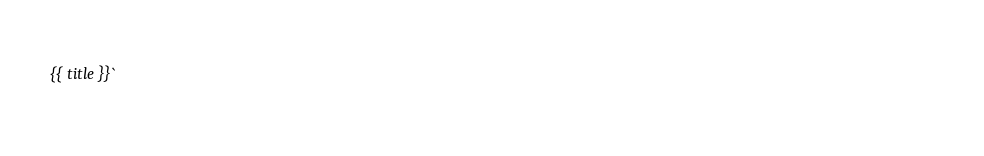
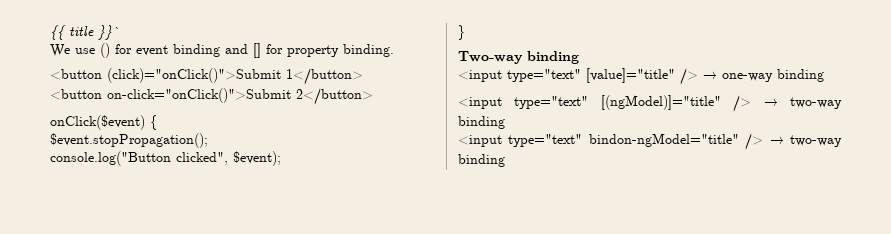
(118, 73) none -> [50,43,394,58] [50,68,363,85] [50,88,373,105] [50,115,157,130] [50,133,208,148] [50,151,281,166] [458,25,465,40] [458,51,579,64] [458,68,824,85] [458,95,842,112] [458,116,505,129] [458,133,842,150] [458,154,505,167] // We use () for event binding and [] for property binding. // <button (click)="onClick()">Submit 1</button> // <button on-click="onClick()">Submit 2</button> // onClick($event) { // $event.stopPropagation(); // console.log("Button clicked", $event); // } // Two-way binding // <input type="text" [value]="title" /> → one-way binding // <input type="text" [(ngModel)]="title" /> → two-way binding // <input type="text" bindon-ngModel="title" /> → two-way binding

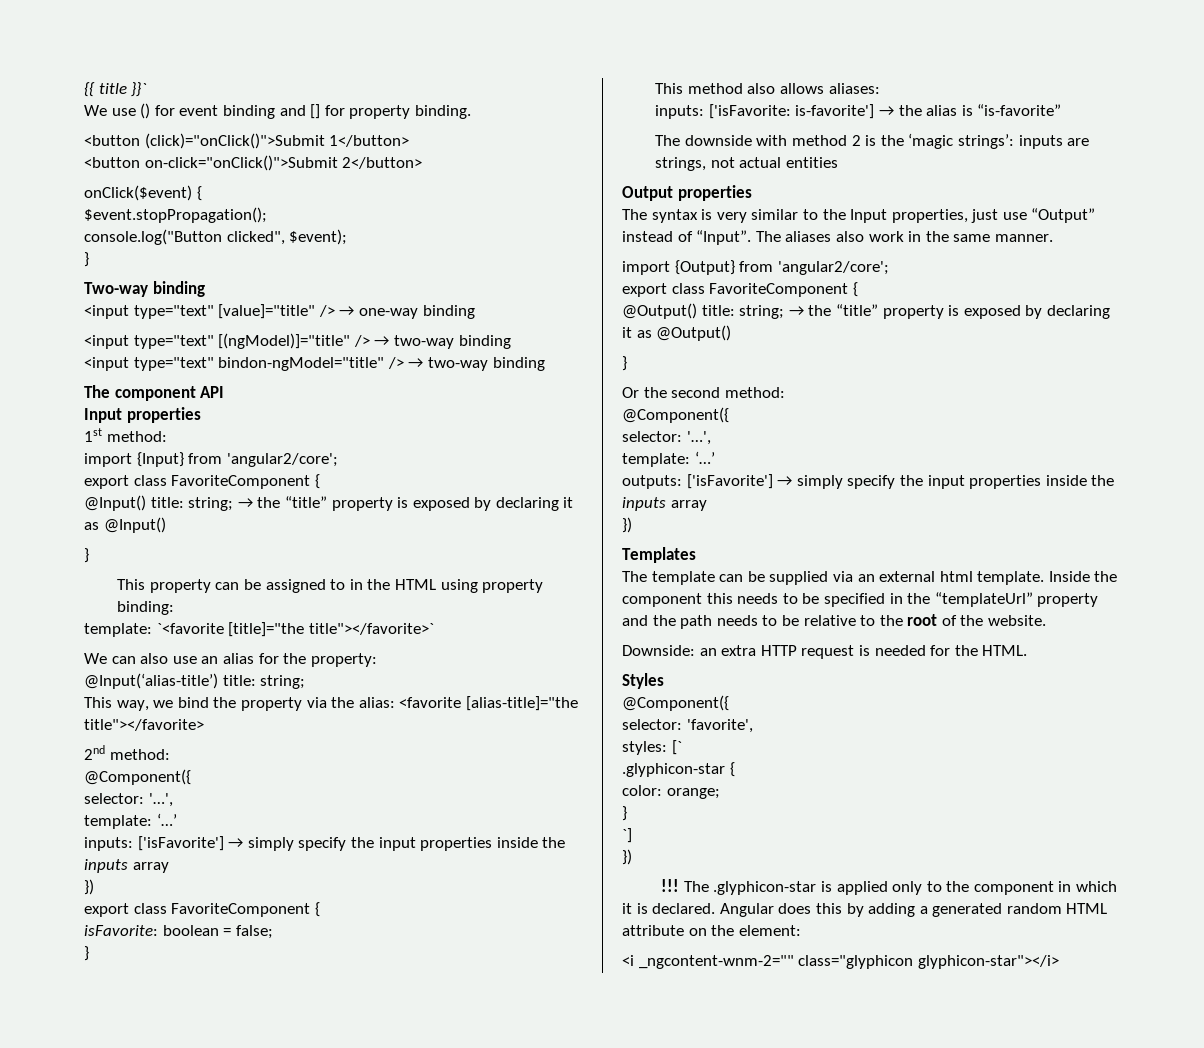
(505, 160) none -> [84,385,225,401] [84,407,201,423] [84,428,167,442] [84,452,338,467] [84,474,320,489] [84,495,574,511] [84,517,166,533] [84,548,89,563] [117,579,544,593] [117,601,175,615] [84,622,434,637] [84,653,377,667] [84,673,306,689] [84,696,578,711] [84,719,204,731] [84,745,170,760] [84,769,191,785] [84,793,173,807] [84,813,177,829] [84,836,566,851] [84,859,169,873] [84,879,94,895] [84,902,320,917] [84,925,273,939] [84,946,89,961] [655,83,880,94] [655,104,1062,119] [655,133,1090,149] [655,157,839,171] [622,185,752,201] [622,208,1096,223] [622,230,1053,245] [622,260,889,275] [622,282,858,297] [622,303,1110,319] [622,325,732,341] [622,356,627,371] [622,387,785,398] [622,407,729,423] [622,431,711,445] [622,451,715,467] [622,474,1115,489] [622,497,707,511] [622,517,632,533] [622,547,696,563] [622,571,1118,585] [622,592,1099,607] [622,614,1047,629] [622,645,1028,659] [622,673,664,689] [622,695,729,711] [622,719,753,733] [622,740,682,755] [622,762,735,777] [622,785,720,799] [622,806,627,821] [622,828,632,843] [622,849,632,865] [661,879,1118,895] [622,903,1108,917] [622,925,801,936] [622,955,1059,969] // The component API // Input properties // 1st method: // import {Input} from 'angular2/core'; // export class FavoriteComponent { // @Input() title: string; → the “title” property is exposed by declaring it as @Input() // } // This property can be assigned to in the HTML using property binding: // template: `<favorite [title]="the title"></favorite>` // We can also use an alias for the property: // @Input(‘alias-title’) title: string; // This way, we bind the property via the alias: <favorite [alias-title]="the title"></favorite> // 2nd method: // @Component({ // selector: '…', // template: ‘…’ // inputs: ['isFavorite'] → simply specify the input properties inside the inputs array // }) // export class FavoriteComponent { // isFavorite: boolean = false; // } // This method also allows aliases: // inputs: ['isFavorite: is-favorite'] → the alias is “is-favorite” // The downside with method 2 is the ‘magic strings’: inputs are strings, not actual entities // Output properties // The syntax is very similar to the Input properties, just use “Output” instead of “Input”. The aliases also work in the same manner. // import {Output} from 'angular2/core'; // export class FavoriteComponent { // @Output() title: string; → the “title” property is exposed by declaring it as @Output() // } // Or the second method: // @Component({ // selector: '…', // template: ‘…’ // outputs: ['isFavorite'] → simply specify the input properties inside the inputs array // }) // Templates // The template can be supplied via an external html template. Inside the component this needs to be specified in the “templateUrl” property and the path needs to be relative to the root of the website. // Downside: an extra HTTP request is needed for the HTML. // Styles // @Component({ // selector: 'favorite', // styles: [` // .glyphicon-star { // color: orange; // } // `] // }) // !!! The .glyphicon-star is applied only to the component in which it is declared. Angular does this by adding a generated random HTML attribute on the element: // <i _ngcontent-wnm-2="" class="glyphicon glyphicon-star"></i>

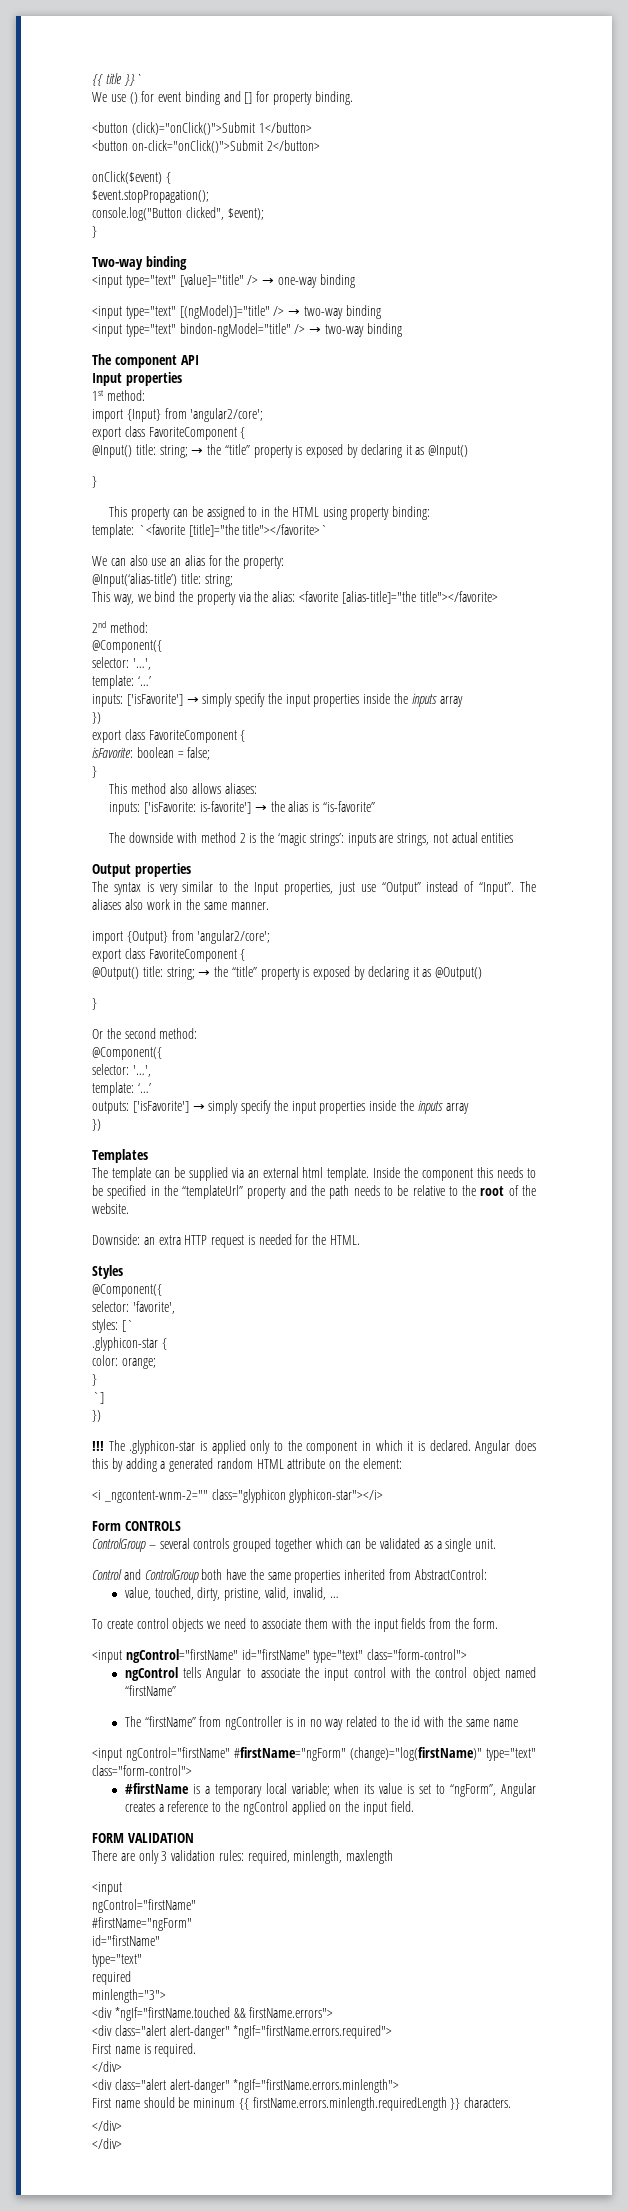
(1059, 962) none -> [92,1521,181,1531] [92,1538,497,1552] [92,1569,487,1583] [124,1587,339,1601] [92,1618,498,1632] [92,1649,468,1663] [124,1667,537,1681] [124,1685,176,1696] [124,1716,518,1730] [92,1747,536,1761] [92,1765,192,1776] [124,1783,537,1797] [124,1801,414,1815] [92,1833,194,1843] [92,1850,394,1864] [92,1882,122,1895] [92,1899,196,1913] [92,1917,192,1931] [92,1935,160,1946] [92,1954,142,1967] [92,1971,131,1985] [92,1989,166,2003] [92,2007,334,2021] [92,2025,393,2039] [92,2043,197,2057] [92,2061,122,2072] [92,2079,400,2093] [92,2097,512,2111] [92,2120,122,2131] [92,2138,122,2149] // Form CONTROLS // ControlGroup – several controls grouped together which can be validated as a single unit. // Control and ControlGroup both have the same properties inherited from AbstractControl: // value, touched, dirty, pristine, valid, invalid, … // To create control objects we need to associate them with the input fields from the form. // <input ngControl="firstName" id="firstName" type="text" class="form-control"> // ngControl tells Angular to associate the input control with the control object named “firstName” // The “firstName” from ngController is in no way related to the id with the same name // <input ngControl="firstName" #firstName="ngForm" (change)="log(firstName)" type="text" class="form-control"> // #firstName is a temporary local variable; when its value is set to “ngForm”, Angular creates a reference to the ngControl applied on the input field. // FORM VALIDATION // There are only 3 validation rules: required, minlength, maxlength // <input // ngControl="firstName" // #firstName="ngForm" // id="firstName" // type="text" // required // minlength="3"> // <div *ngIf="firstName.touched && firstName.errors"> // <div class="alert alert-danger" *ngIf="firstName.errors.required"> // First name is required. // </div> // <div class="alert alert-danger" *ngIf="firstName.errors.minlength"> // First name should be mininum {{ firstName.errors.minlength.requiredLength }} characters. // </div> // </div>

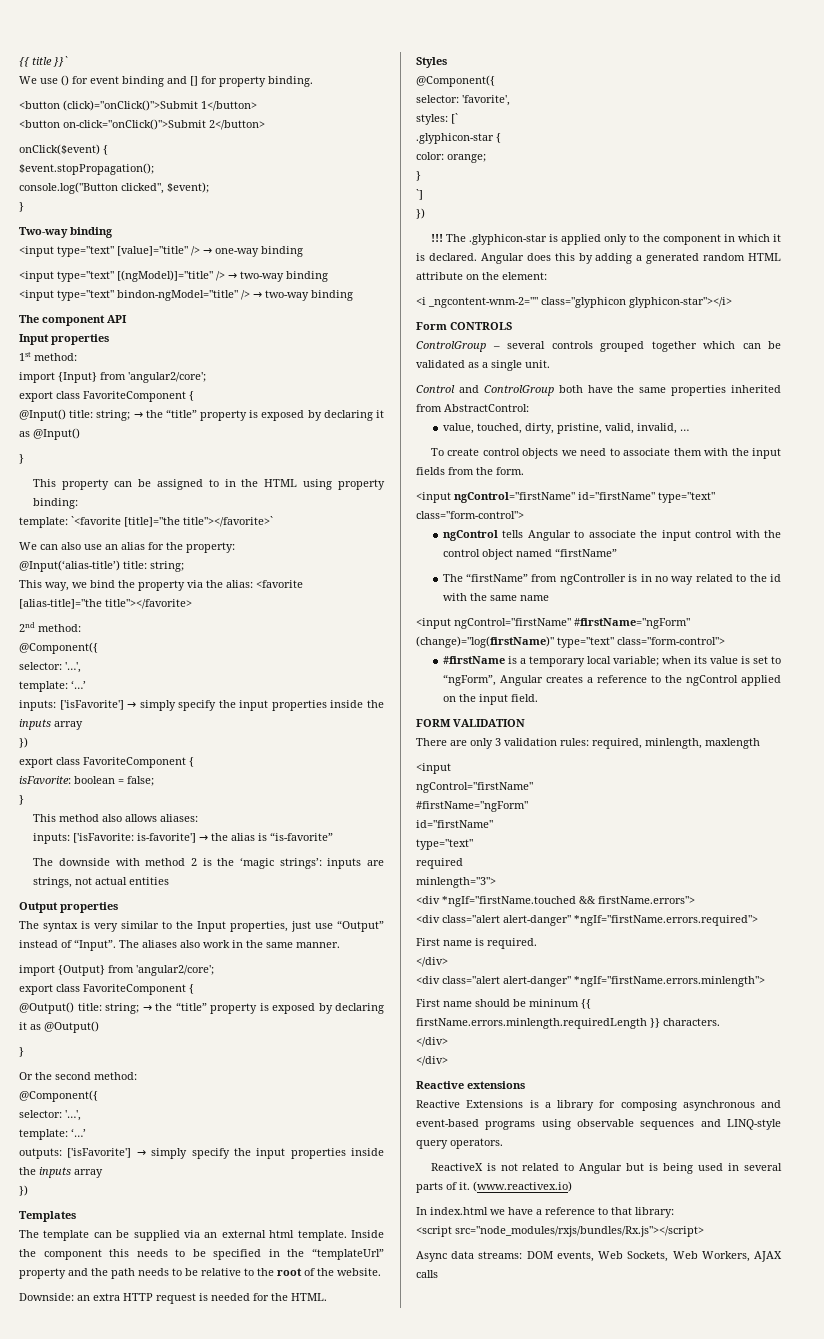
(122, 2143) none -> [416,1081,525,1089] [416,1100,781,1111] [416,1119,781,1130] [416,1138,503,1149] [430,1163,782,1174] [416,1181,572,1193] [416,1207,674,1218] [416,1226,704,1237] [416,1251,782,1262] [416,1270,438,1278] // Reactive extensions // Reactive Extensions is a library for composing asynchronous and event-based programs using observable sequences and LINQ-style query operators. // ReactiveX is not related to Angular but is being used in several parts of it. (www.reactivex.io) // In index.html we have a reference to that library: // <script src="node_modules/rxjs/bundles/Rx.js"></script> // Async data streams: DOM events, Web Sockets, Web Workers, AJAX calls

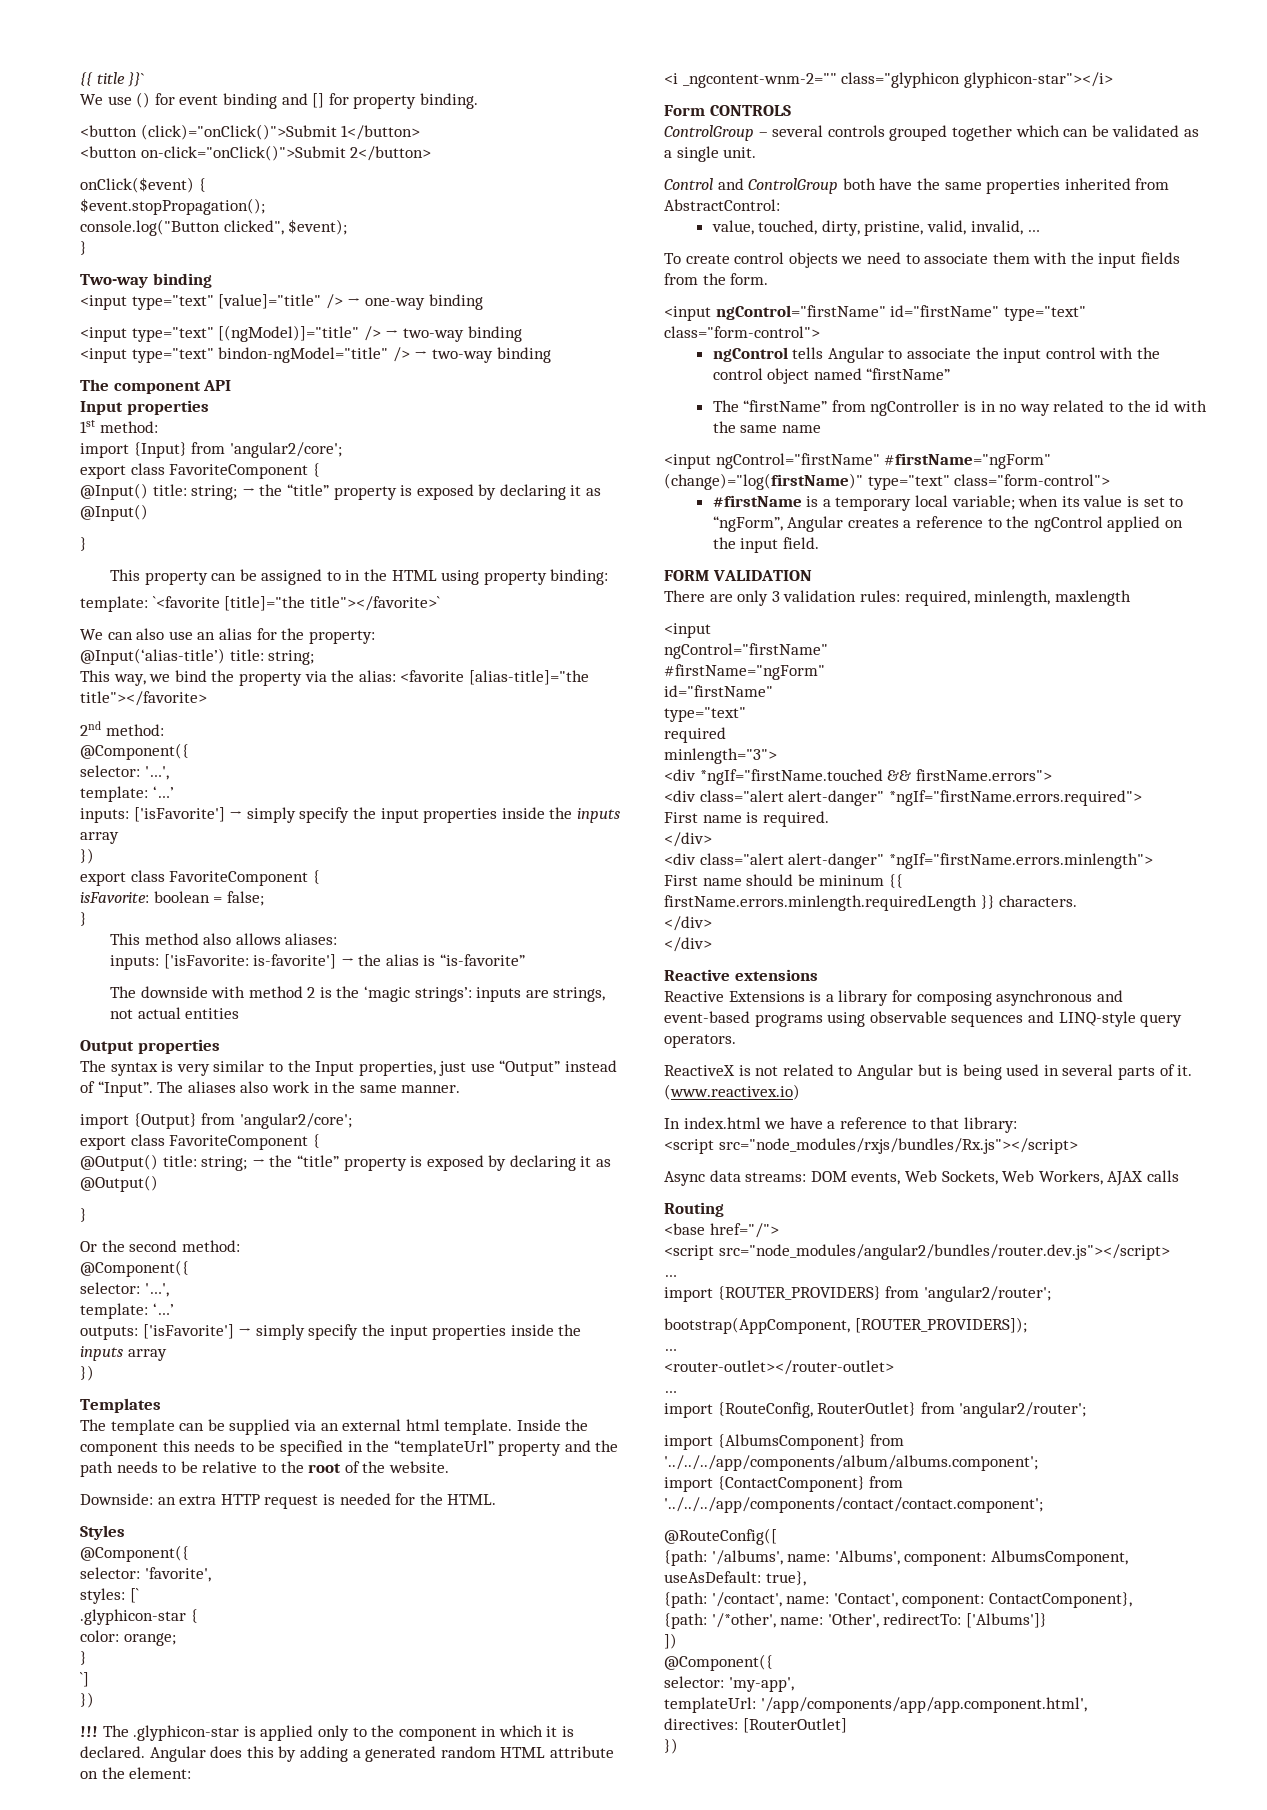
(438, 1274) none -> [664,1202,724,1217] [664,1223,779,1238] [664,1244,1170,1260] [664,1275,677,1277] [664,1286,1051,1302] [664,1317,1027,1334] [664,1349,677,1351] [664,1360,894,1375] [664,1391,677,1393] [664,1402,1087,1418] [664,1434,905,1450] [664,1455,1038,1471] [664,1476,904,1492] [664,1497,1043,1513] [664,1528,777,1545] [664,1550,1128,1566] [664,1571,806,1586] [664,1592,1132,1608] [664,1613,1047,1629] [664,1633,677,1649] [664,1654,773,1671] [664,1676,794,1692] [664,1697,1087,1713] [664,1718,847,1733] [664,1738,678,1754] // Routing // <base href="/"> // <script src="node_modules/angular2/bundles/router.dev.js"></script> // … // import {ROUTER_PROVIDERS} from 'angular2/router'; // bootstrap(AppComponent, [ROUTER_PROVIDERS]); // … // <router-outlet></router-outlet> // … // import {RouteConfig, RouterOutlet} from 'angular2/router'; // import {AlbumsComponent} from '../../../app/components/album/albums.component'; // import {ContactComponent} from '../../../app/components/contact/contact.component'; // @RouteConfig([ // {path: '/albums', name: 'Albums', component: AlbumsComponent, useAsDefault: true}, // {path: '/contact', name: 'Contact', component: ContactComponent}, // {path: '/*other', name: 'Other', redirectTo: ['Albums']} // ]) // @Component({ // selector: 'my-app', // templateUrl: '/app/components/app/app.component.html', // directives: [RouterOutlet] // })

